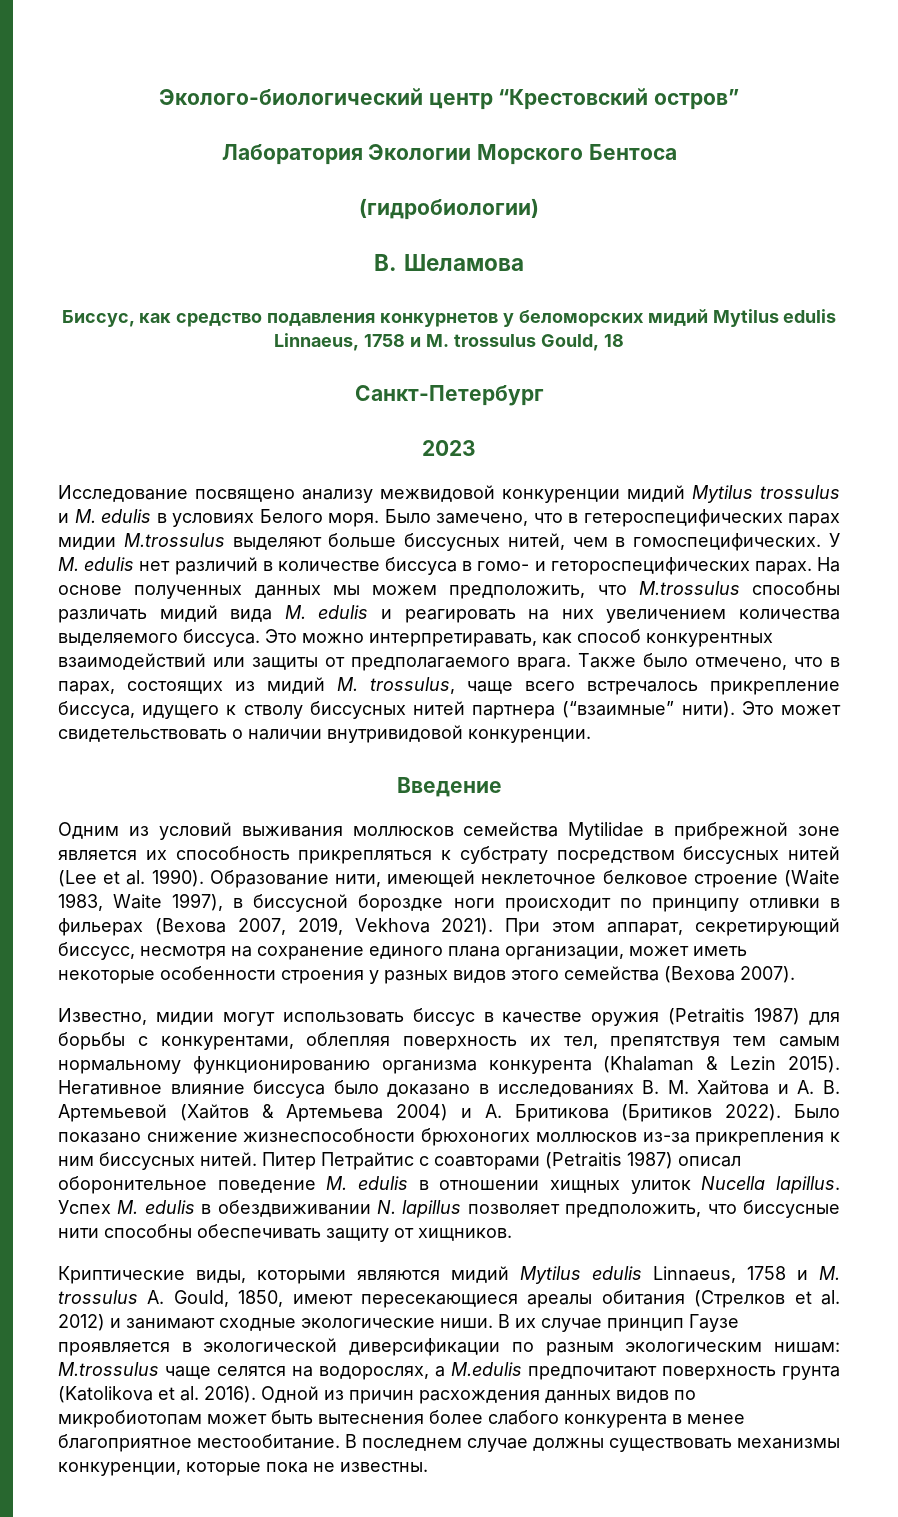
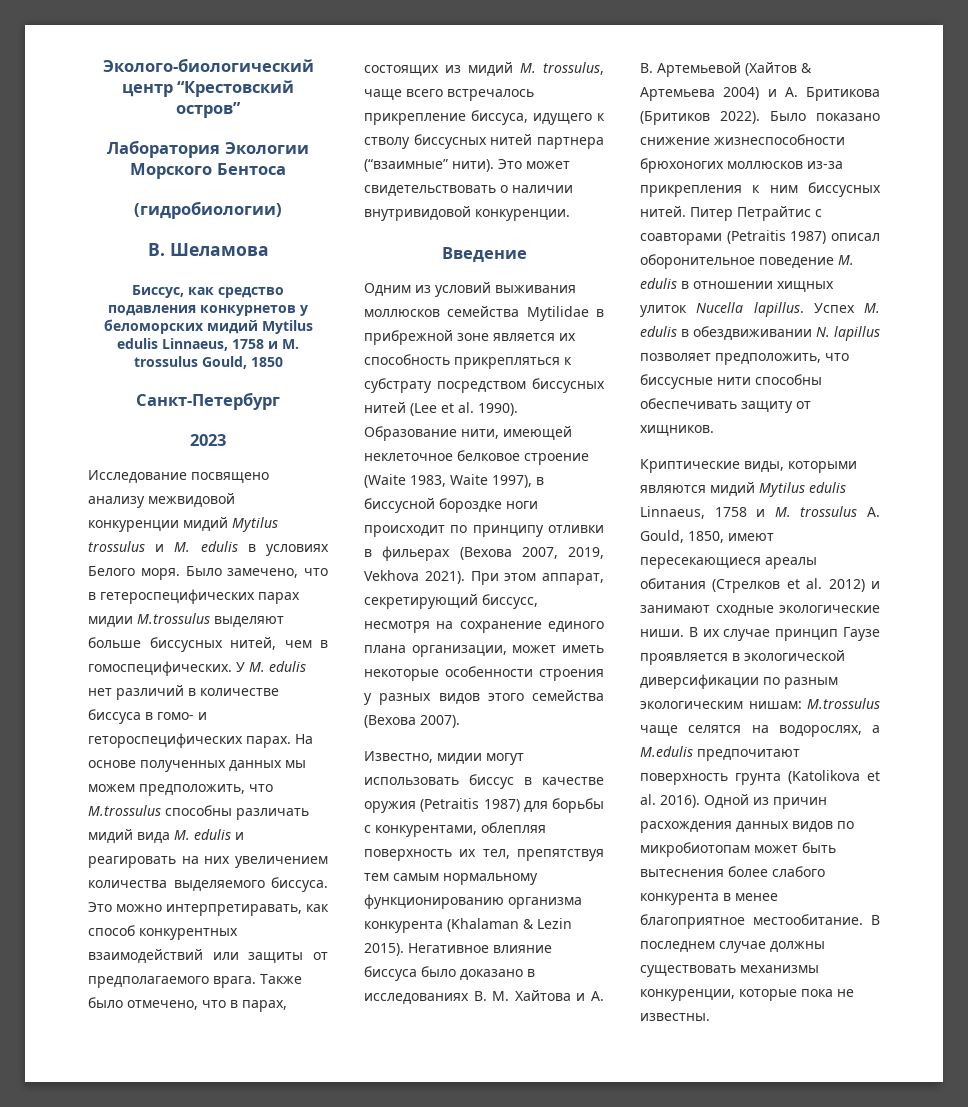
[603,334,624,347] 18 -> [250,357,283,367] 1850

